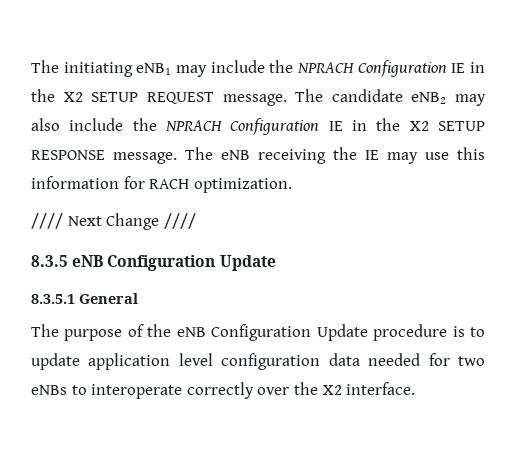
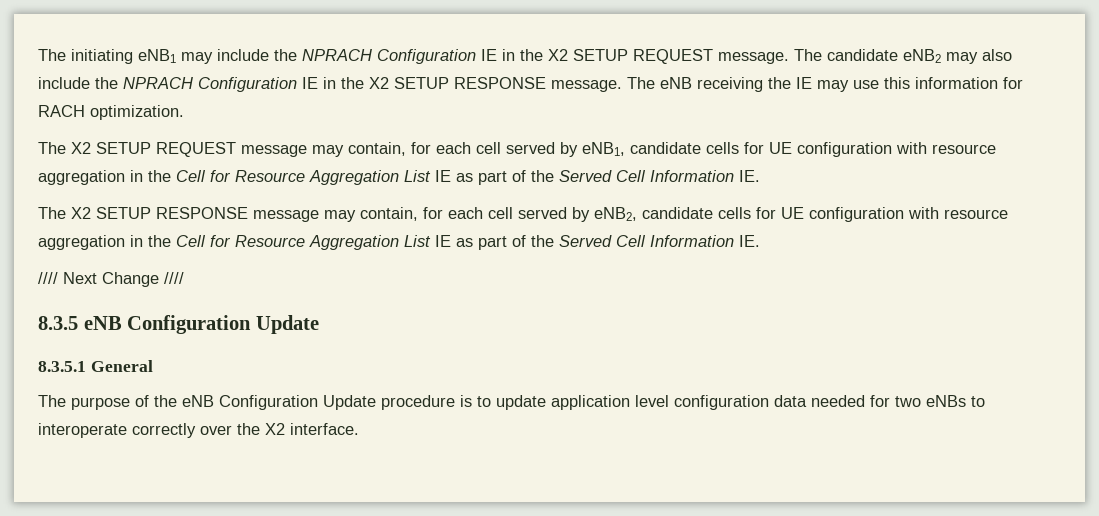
(292, 185) none -> [38,142,996,157] [38,170,760,185] [38,207,1008,222] [38,235,760,250] // The X2 SETUP REQUEST message may contain, for each cell served by eNB1, candidate cells for UE configuration with resource aggregation in the Cell for Resource Aggregation List IE as part of the Served Cell Information IE. // The X2 SETUP RESPONSE message may contain, for each cell served by eNB2, candidate cells for UE configuration with resource aggregation in the Cell for Resource Aggregation List IE as part of the Served Cell Information IE.

